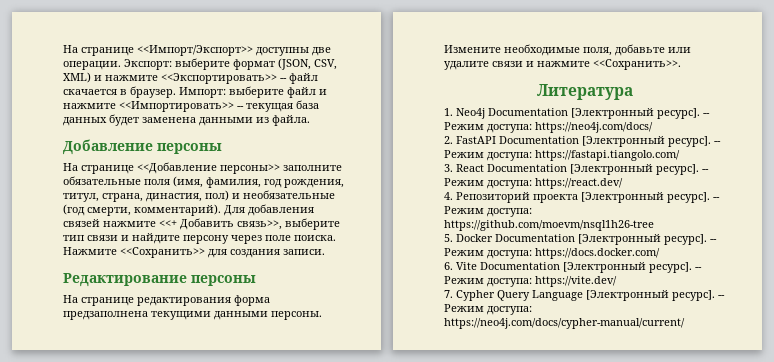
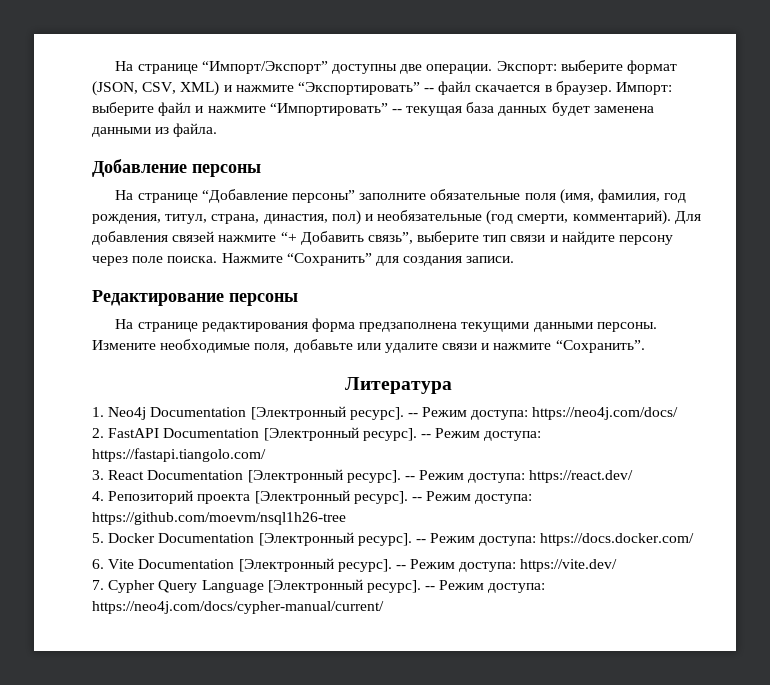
[63,45,253,56] На странице <<Импорт/Экспорт>> -> [115,61,328,74] На странице “Импорт/Экспорт”
[161,73,277,84] <<Экспортировать>> -> [297,82,420,95] “Экспортировать”
[119,101,234,112] <<Импортировать>> -> [269,103,388,116] “Импортировать”
[137,162,280,174] <<Добавление персоны>> -> [201,189,355,203] “Добавление персоны”
[159,218,282,230] <<+ Добавить связь>>, -> [280,231,413,245] “+ Добавить связь”,
[120,247,205,258] <<Сохранить>> -> [286,253,372,266] “Сохранить”
[593,59,681,70] <<Сохранить>>. -> [555,340,645,353] “Сохранить”.

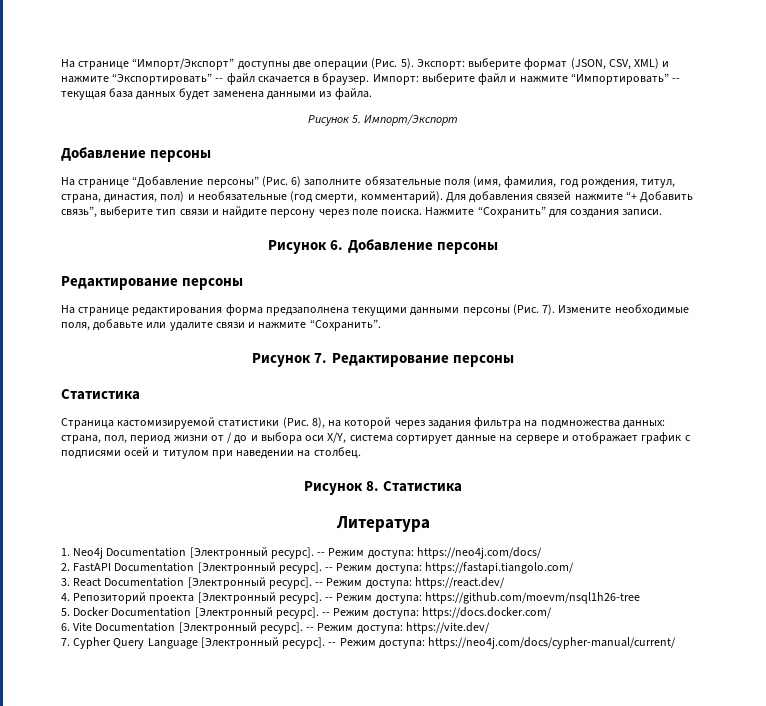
[426,64,493,74] операции. -> [314,58,414,70] операции (Рис. 5).
(218, 130) none -> [307,114,459,126] // Рисунок 5. Импорт/Экспорт
(355, 196) none -> [261,176,302,187] (Рис. 6)
(515, 259) none -> [268,239,498,254] // Рисунок 6. Добавление персоны
[596,322,657,332] персоны. -> [462,304,556,316] персоны (Рис. 7).
(645, 346) none -> [252,353,514,367] [61,389,140,400] [61,417,665,429] [61,432,691,444] [61,447,361,459] [303,481,463,495] // Рисунок 7. Редактирование персоны // Статистика // Страница кастомизируемой статистики (Рис. 8), на которой через задания фильтра на подмножества данных: страна, пол, период жизни от / до и выбора оси X/Y, система сортирует данные на сервере и отображает график с подписями осей и титулом при наведении на столбец. // Рисунок 8. Статистика

